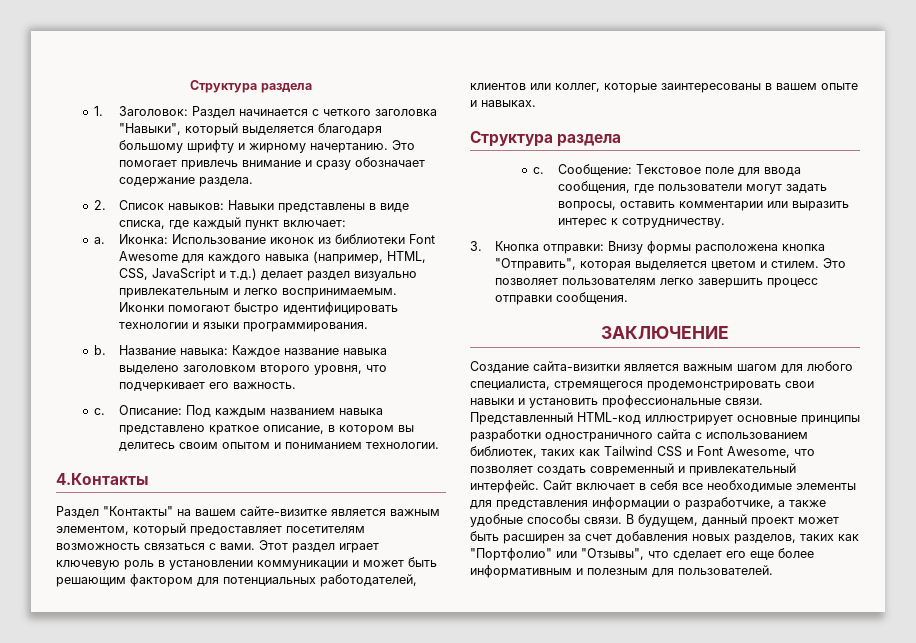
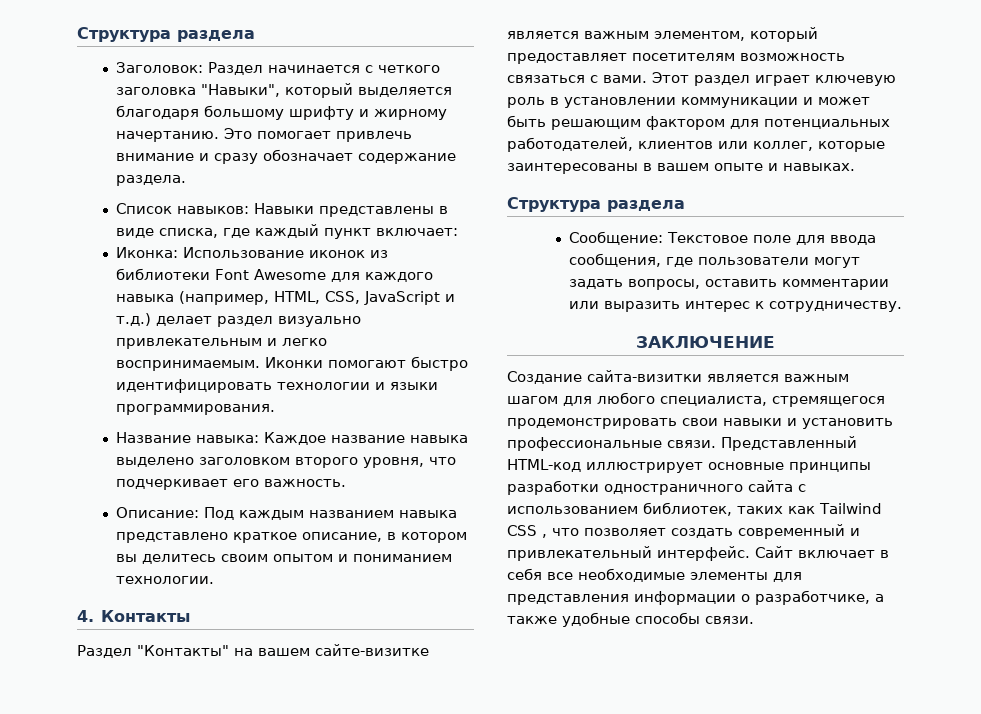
[190,80,312,93] [94,106,104,116] Структура раздела // 1. -> [77,27,255,42] Структура раздела //
[94,200,107,210] 2. -> (187, 180) none
[94,237,106,244] a. -> (459, 232) none
[94,345,107,355] b. -> (276, 409) none
[94,408,106,415] c. -> (347, 483) none
[56,473,149,485] 4.Контакты -> [77,610,191,622] 4. Контакты
[533,167,545,174] c. -> (685, 206) none
[470,241,825,254] [494,258,846,271] [494,278,818,288] [494,292,628,305] // 3. Кнопка отправки: Внизу формы расположена кнопка "Отправить", которая выделяется цветом и стилем. Это позволяет пользователям легко завершить процесс отправки сообщения. -> (903, 306) none
[686,446,790,458] и Font Awesome, -> [542,534,547,538] ,
[626,514,839,527] [470,531,859,544] [470,548,814,561] [470,565,773,578] В будущем, данный проект может быть расширен за счет добавления новых разделов, таких как "Портфолио" или "Отзывы", что сделает его еще более информативным и полезным для пользователей. -> (754, 620) none

